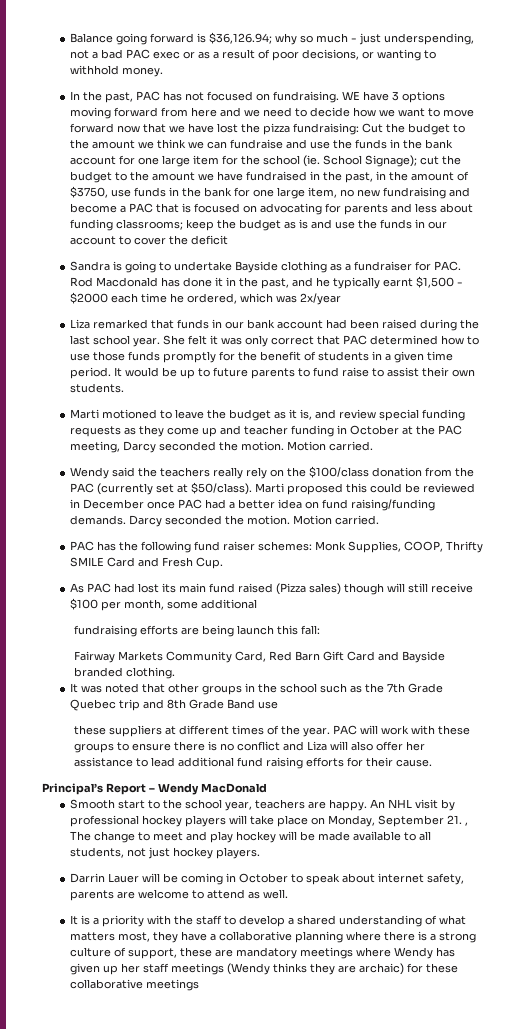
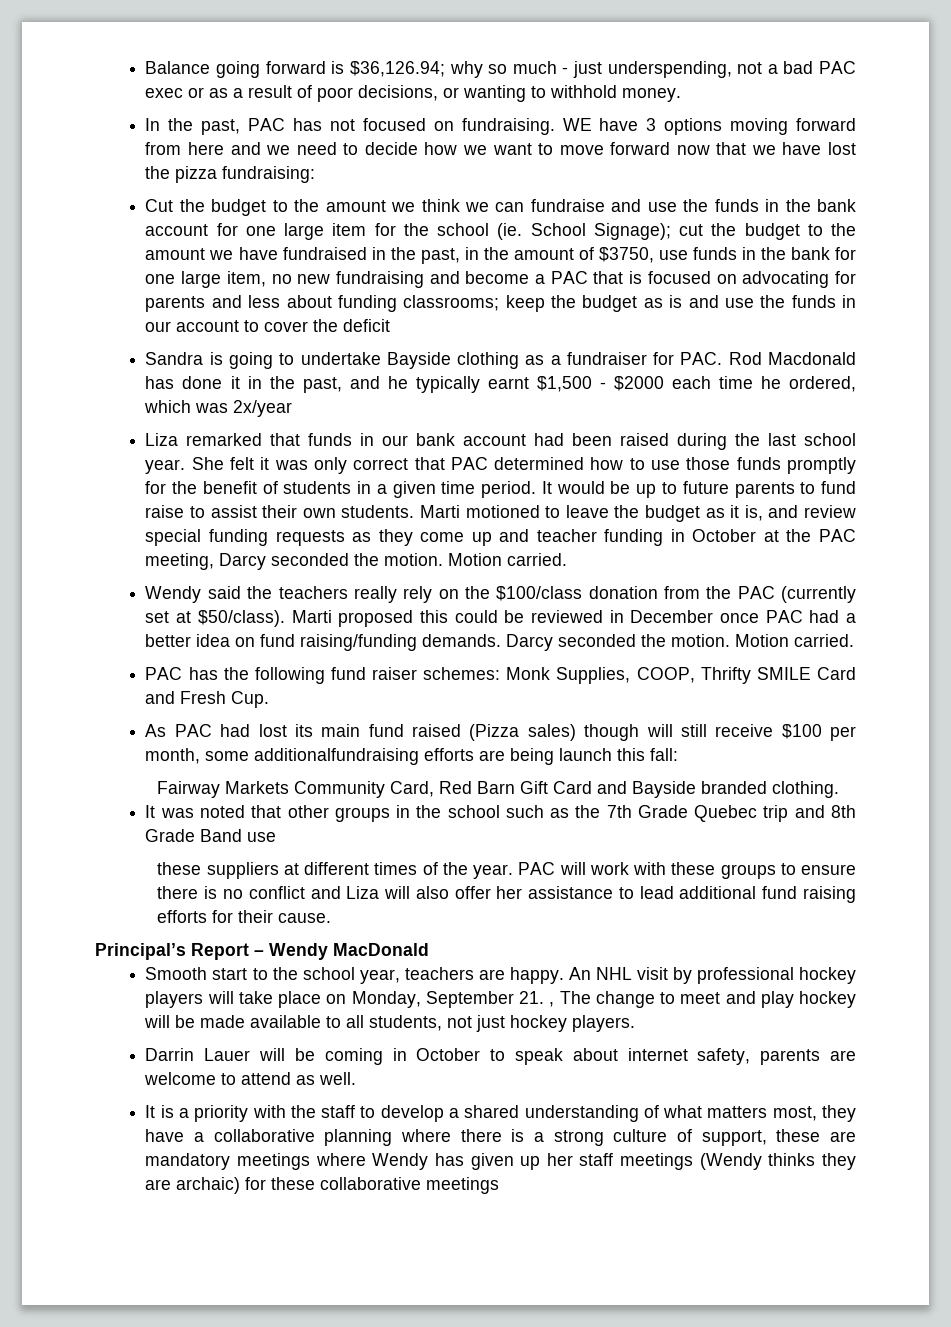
(360, 129) none -> (316, 174) //
(125, 388) // -> (415, 511) none
[201,599,258,609] [73,625,137,637] additional // fundraising -> [254,748,420,765] additionalfundraising

